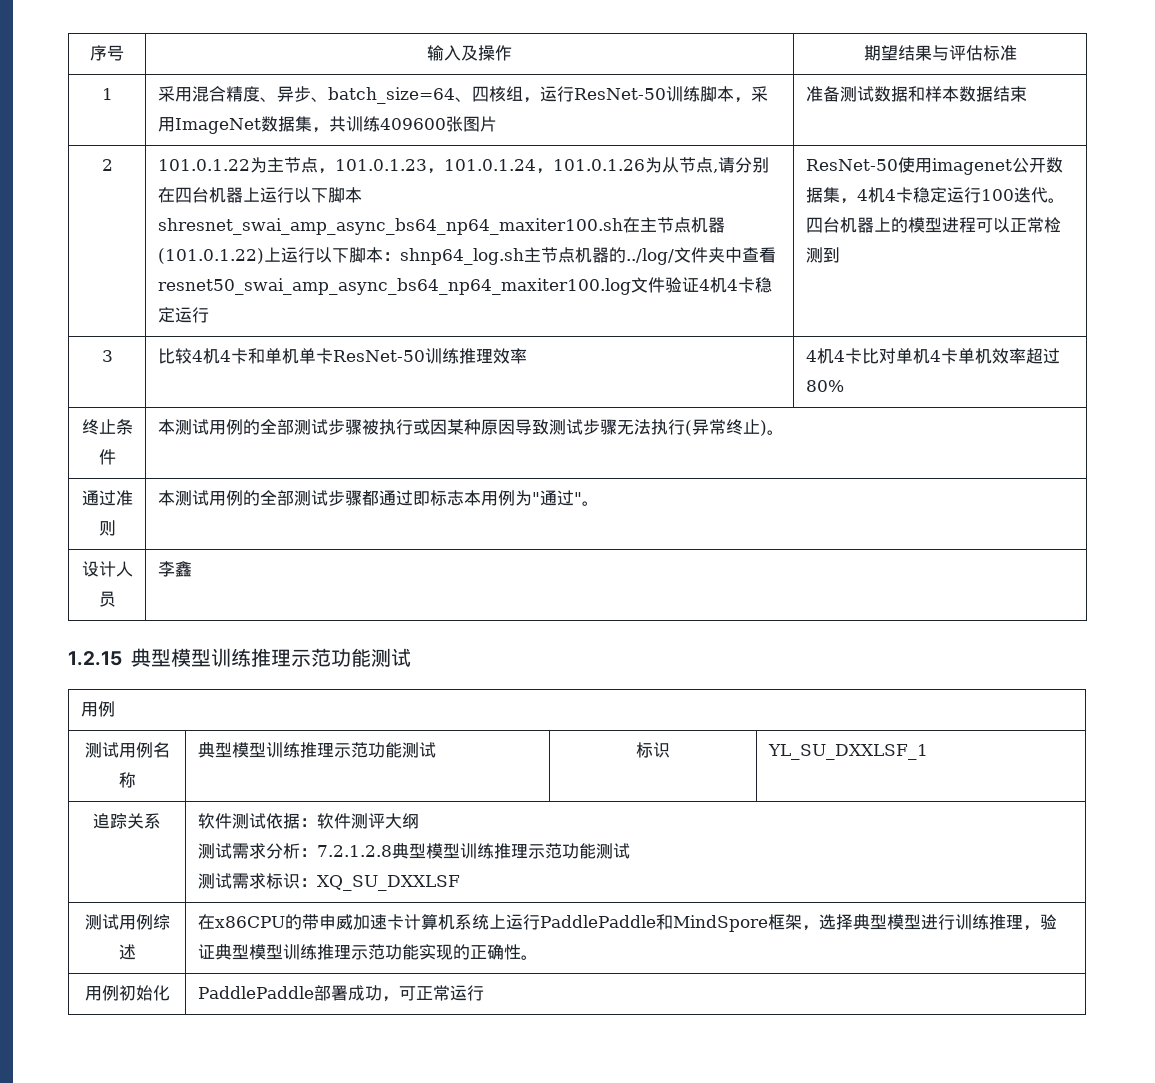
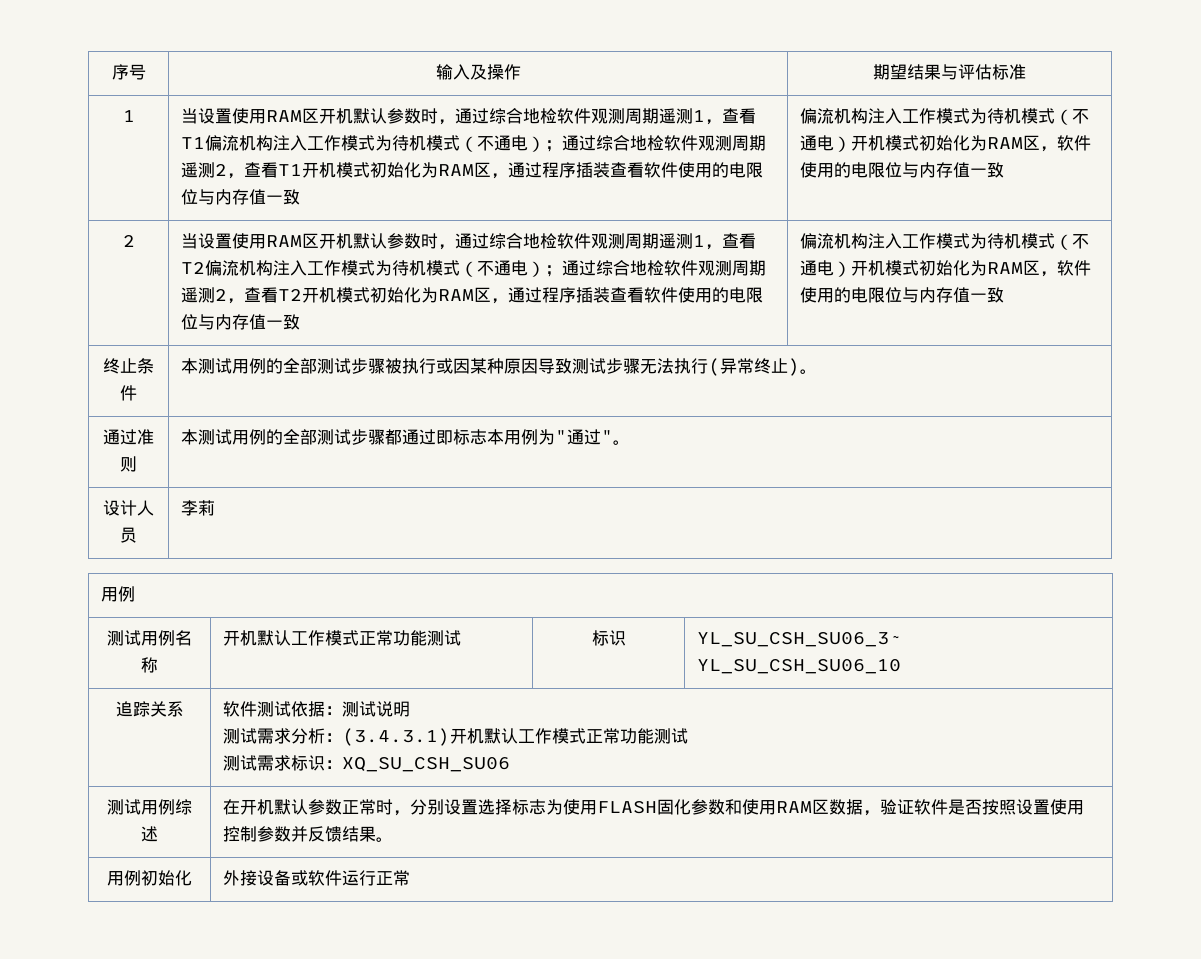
[157,86,768,104] [157,116,497,134] [805,86,1027,102] [101,159,113,171] [157,157,769,174] [157,187,362,203] [157,217,725,235] [157,247,776,265] [157,277,772,295] [157,307,209,323] [805,157,1063,175] [805,187,1065,204] [805,217,1061,233] [805,247,840,263] [101,350,113,362] [157,348,527,364] [805,348,1060,364] [805,380,844,392] 采用混合精度、异步、batch_size=64、四核组，运行ResNet-50训练脚本，采用ImageNet数据集，共训练409600张图片 | 准备测试数据和样本数据结束 // 2 | 101.0.1.22为主节点，101.0.1.23，101.0.1.24，101.0.1.26为从节点,请分别在四台机器上运行以下脚本shresnet_swai_amp_async_bs64_np64_maxiter100.sh在主节点机器(101.0.1.22)上运行以下脚本：shnp64_log.sh主节点机器的../log/文件夹中查看resnet50_swai_amp_async_bs64_np64_maxiter100.log文件验证4机4卡稳定运行 | ResNet-50使用imagenet公开数据集，4机4卡稳定运行100迭代。四台机器上的模型进程可以正常检测到 // 3 | 比较4机4卡和单机单卡ResNet-50训练推理效率 | 4机4卡比对单机4卡单机效率超过80% -> [181,108,757,125] [181,135,767,152] [181,162,764,179] [181,189,301,205] [800,108,1090,125] [800,135,1092,152] [800,162,1005,178] [122,235,135,247] [181,233,757,250] [181,260,767,277] [181,287,764,304] [181,314,301,330] [800,233,1090,250] [800,260,1092,277] [800,287,1005,303] 当设置使用RAM区开机默认参数时，通过综合地检软件观测周期遥测1，查看T1偏流机构注入工作模式为待机模式（不通电）；通过综合地检软件观测周期遥测2，查看T1开机模式初始化为RAM区，通过程序插装查看软件使用的电限位与内存值一致 | 偏流机构注入工作模式为待机模式（不通电）开机模式初始化为RAM区，软件使用的电限位与内存值一致 // 2 | 当设置使用RAM区开机默认参数时，通过综合地检软件观测周期遥测1，查看T2偏流机构注入工作模式为待机模式（不通电）；通过综合地检软件观测周期遥测2，查看T2开机模式初始化为RAM区，通过程序插装查看软件使用的电限位与内存值一致 | 偏流机构注入工作模式为待机模式（不通电）开机模式初始化为RAM区，软件使用的电限位与内存值一致
[174,561,192,577] [68,648,411,667] 鑫 // 1.2.15典型模型训练推理示范功能测试 -> [198,500,216,516] 莉
[197,742,368,758] 典型模型训练推理示范 -> [223,630,394,646] 开机默认工作模式正常
[767,744,928,760] YL_SU_DXXLSF_1 -> [697,632,902,647] [697,659,902,674] YL_SU_CSH_SU06_3~ YL_SU_CSH_SU06_10
[316,813,419,829] 软件测评大纲 -> [342,701,411,717] 测试说明
[316,843,562,859] 7.2.1.2.8典型模型训练推理示范 -> [342,728,621,746] (3.4.3.1)开机默认工作模式正常
[316,875,460,891] XQ_SU_DXXLSF -> [342,757,511,772] XQ_SU_CSH_SU06
[214,914,1057,932] [197,944,538,960] [84,985,170,1001] [197,985,484,1002] x86CPU的带申威加速卡计算机系统上运行PaddlePaddle和MindSpore框架，选择典型模型进行训练推理，验证典型模型训练推理示范功能实现的正确性。 // 用例初始化 | PaddlePaddle部署成功，可正常运行 -> [240,799,1085,816] [223,826,394,842] [107,870,192,886] [223,870,411,886] 开机默认参数正常时，分别设置选择标志为使用FLASH固化参数和使用RAM区数据，验证软件是否按照设置使用控制参数并反馈结果。 // 用例初始化 | 外接设备或软件运行正常

